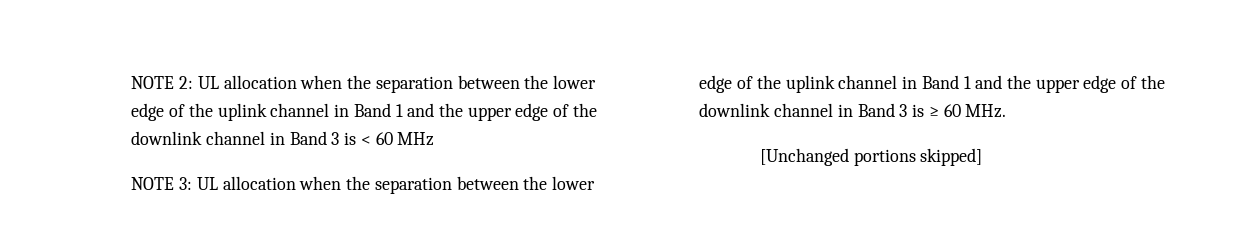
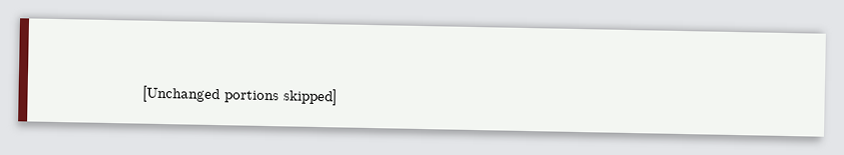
[131,75,597,93] [131,103,597,121] [131,131,435,146] [131,176,596,194] [699,75,1165,93] [699,103,1007,118] NOTE 2: UL allocation when the separation between the lower edge of the uplink channel in Band 1 and the upper edge of the downlink channel in Band 3 is < 60 MHz // NOTE 3: UL allocation when the separation between the lower edge of the uplink channel in Band 1 and the upper edge of the downlink channel in Band 3 is ≥ 60 MHz. // -> (142, 94) none

